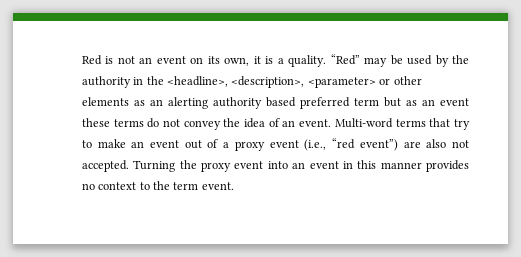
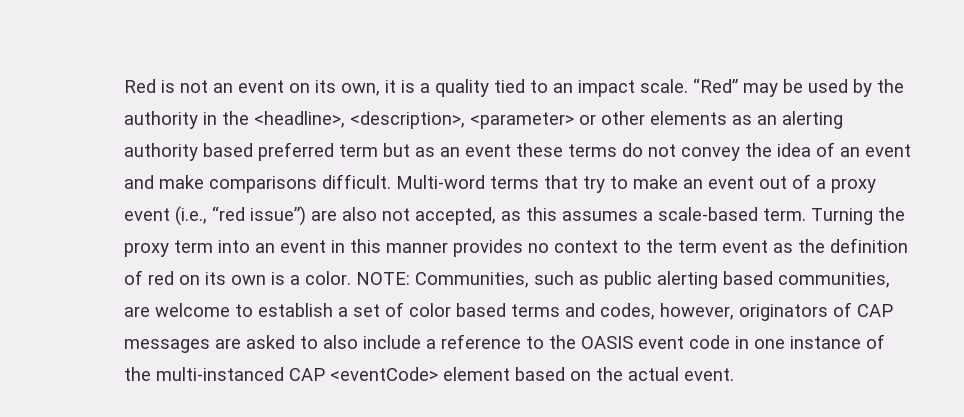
[288,55,327,67] quality. -> [434,79,688,97] quality tied to an impact scale.
[299,119,332,127] event. -> [864,144,911,157] [123,174,391,193] event and make comparisons difficult.
[359,139,398,151] event”) -> [249,206,306,226] issue”)
[81,160,129,172] accepted. -> [414,207,806,225] accepted, as this assumes a scale-based term.
[234,161,264,169] event -> [173,240,213,253] term
(199, 186) none -> [721,238,908,253] [123,270,890,289] [123,302,893,321] [123,334,885,353] [123,367,679,381] event as the definition of red on its own is a color. NOTE: Communities, such as public alerting based communities, are welcome to establish a set of color based terms and codes, however, originators of CAP messages are asked to also include a reference to the OASIS event code in one instance of the multi-instanced CAP <eventCode> element based on the actual

